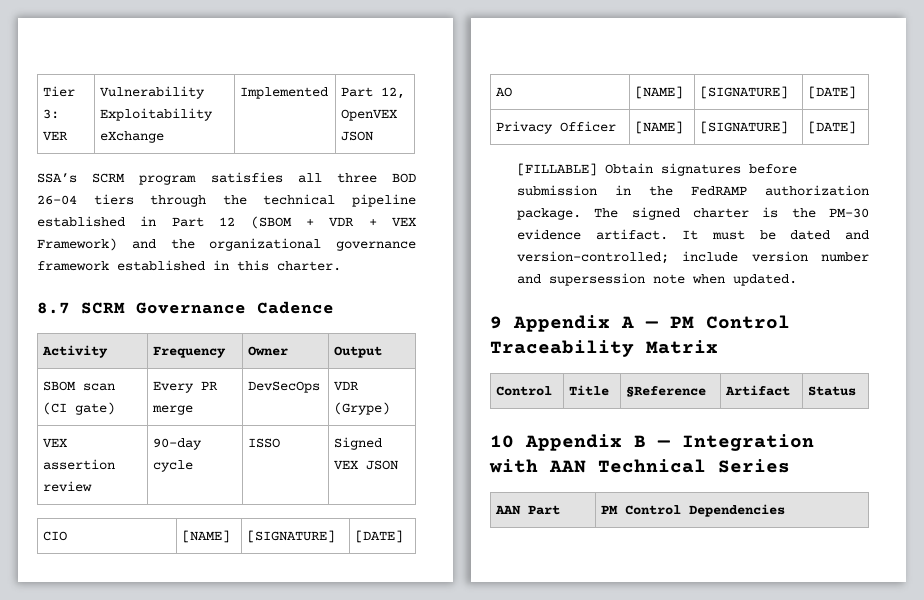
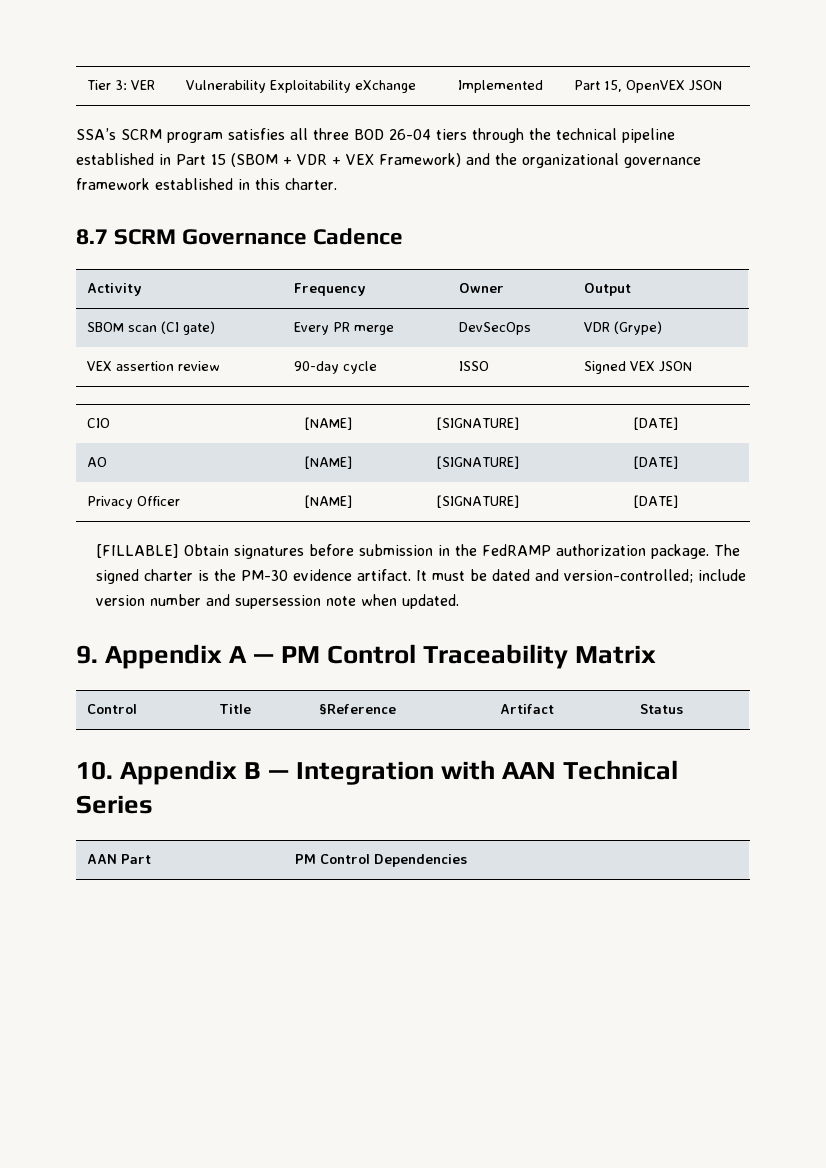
[381,87,406,99] 12, -> [604,80,623,92] 15,
[219,217,236,226] 12 -> [211,154,226,165] 15
[490,316,502,329] 9 -> [76,645,98,664] 9.
[490,435,514,448] 10 -> [76,761,113,780] 10.

